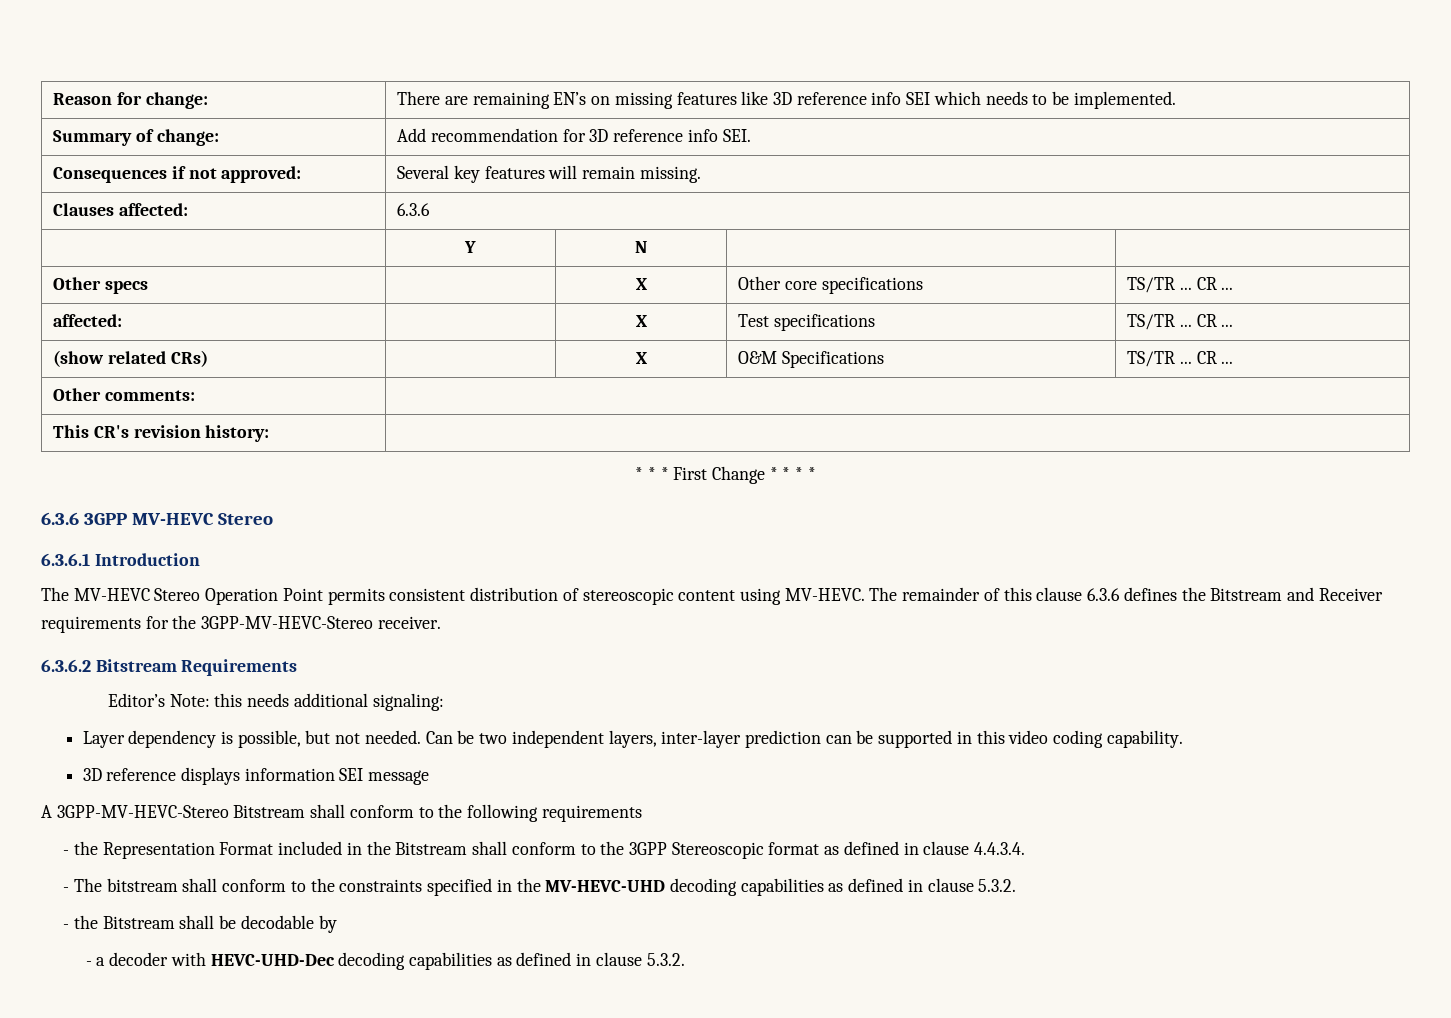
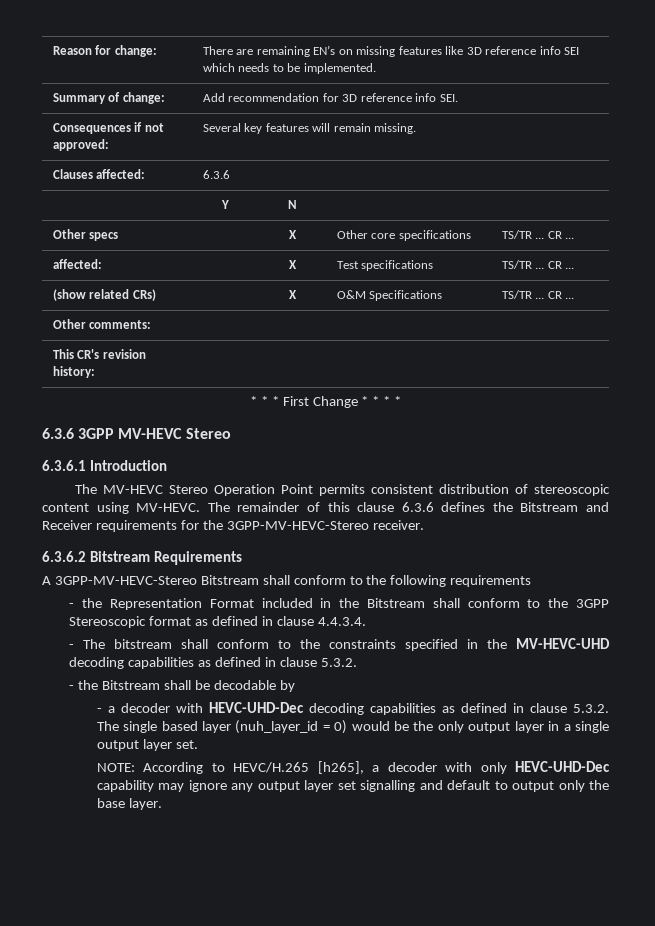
[107,693,444,711] [82,730,1183,748] [82,767,430,785] // Editor’s Note: this needs additional signaling: // Layer dependency is possible, but not needed. Can be two independent layers, inter-layer prediction can be supported in this video coding capability. // 3D reference displays information SEI message -> (242, 558) none
(685, 959) none -> [96,720,609,734] [96,739,198,751] [96,761,610,774] [96,780,609,792] [96,798,162,810] The single based layer (nuh_layer_id = 0) would be the only output layer in a single output layer set. // NOTE: According to HEVC/H.265 [h265], a decoder with only HEVC-UHD-Dec capability may ignore any output layer set signalling and default to output only the base layer.

